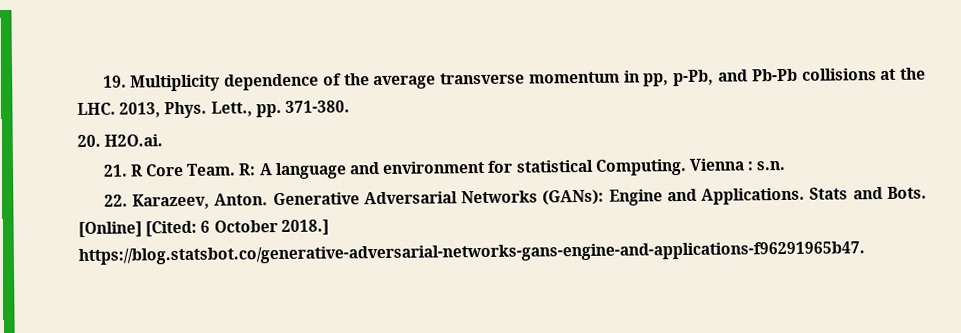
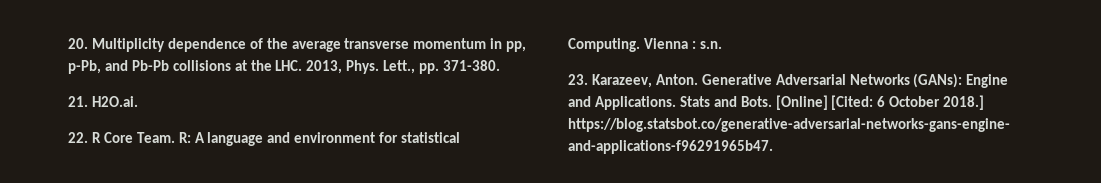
[102,75,127,88] 19. -> [68,38,88,49] 20.
[77,134,101,148] 20. -> [68,96,88,107] 21.
[102,164,128,177] 21. -> [68,132,88,143] 22.
[103,194,128,207] 22. -> [568,74,588,85] 23.

